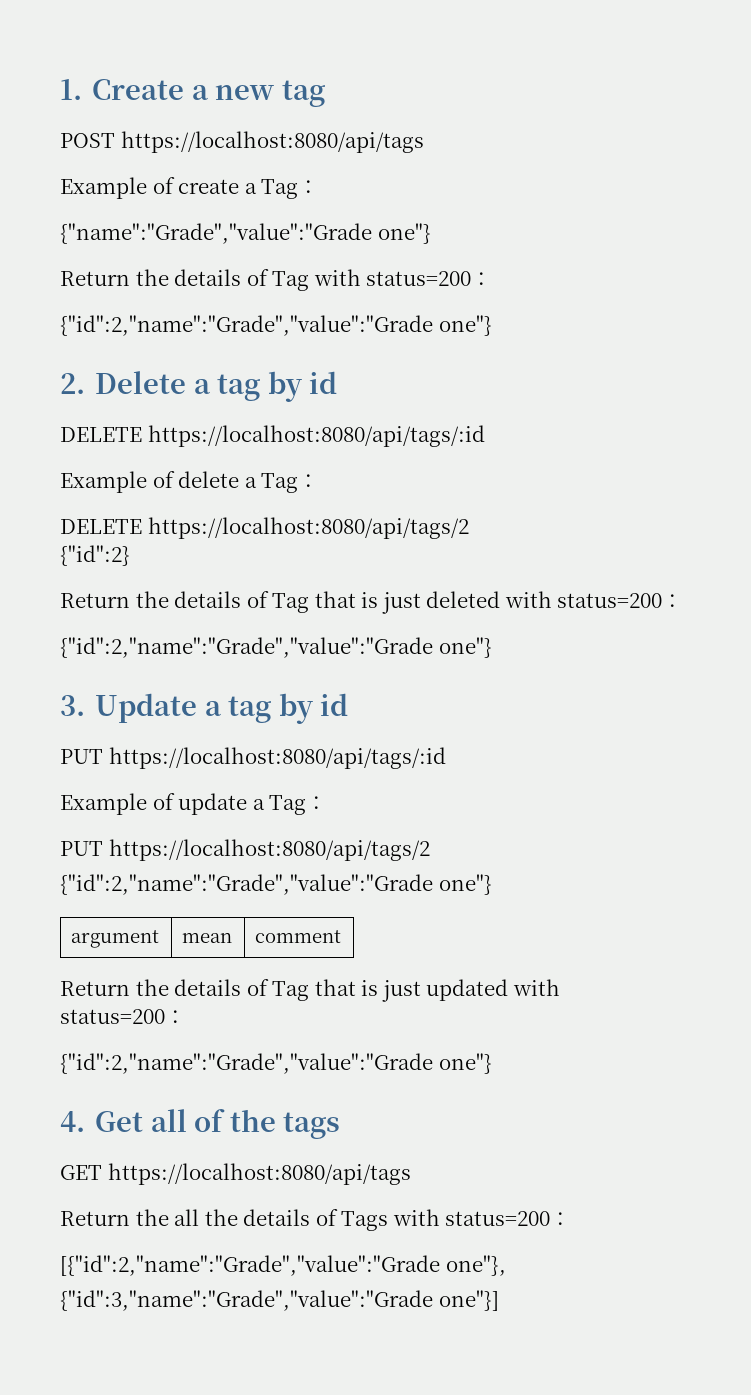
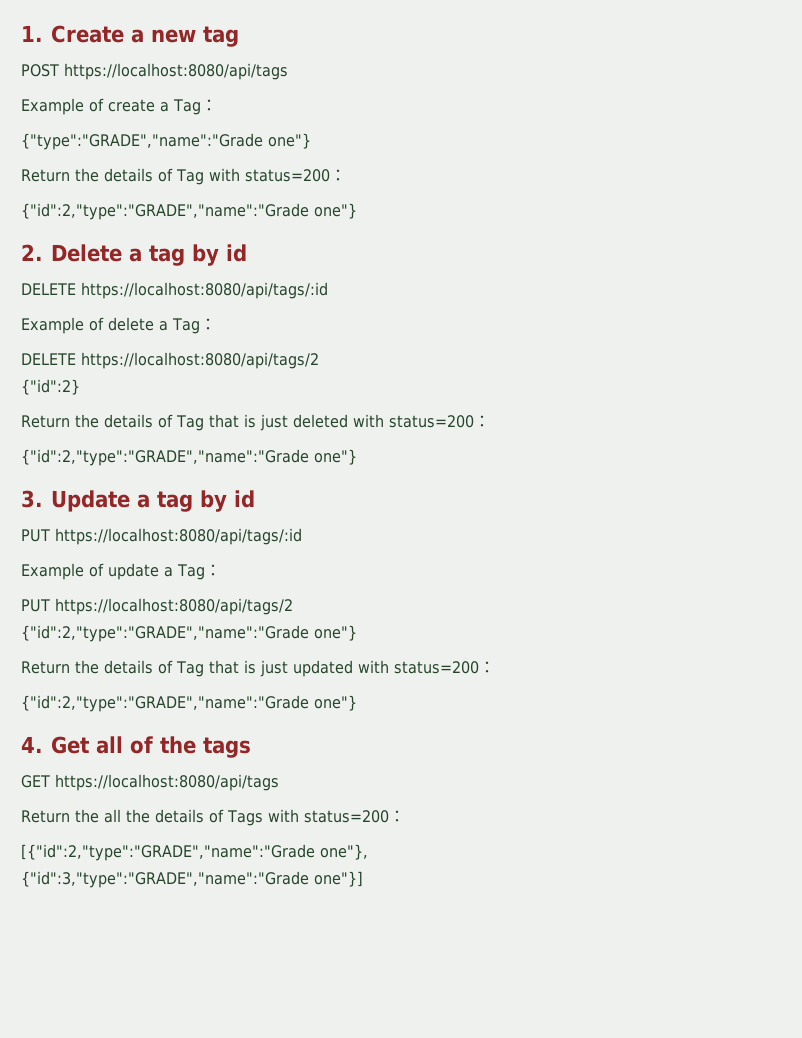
[60,223,372,244] {"name":"Grade","value":"Grade -> [21,133,263,150] {"type":"GRADE","name":"Grade
[60,315,433,336] {"id":2,"name":"Grade","value":"Grade -> [21,203,309,220] {"id":2,"type":"GRADE","name":"Grade
[60,637,433,658] {"id":2,"name":"Grade","value":"Grade -> [21,449,309,466] {"id":2,"type":"GRADE","name":"Grade
[60,874,492,895] [71,930,160,948] [182,933,233,943] [255,930,342,943] {"id":2,"name":"Grade","value":"Grade one"} // argument | mean | comment -> [21,625,357,642] {"id":2,"type":"GRADE","name":"Grade one"}
[60,1053,433,1074] {"id":2,"name":"Grade","value":"Grade -> [21,695,309,712] {"id":2,"type":"GRADE","name":"Grade
[60,1255,440,1276] [{"id":2,"name":"Grade","value":"Grade -> [21,844,315,861] [{"id":2,"type":"GRADE","name":"Grade
[60,1290,433,1311] {"id":3,"name":"Grade","value":"Grade -> [21,871,309,888] {"id":3,"type":"GRADE","name":"Grade

